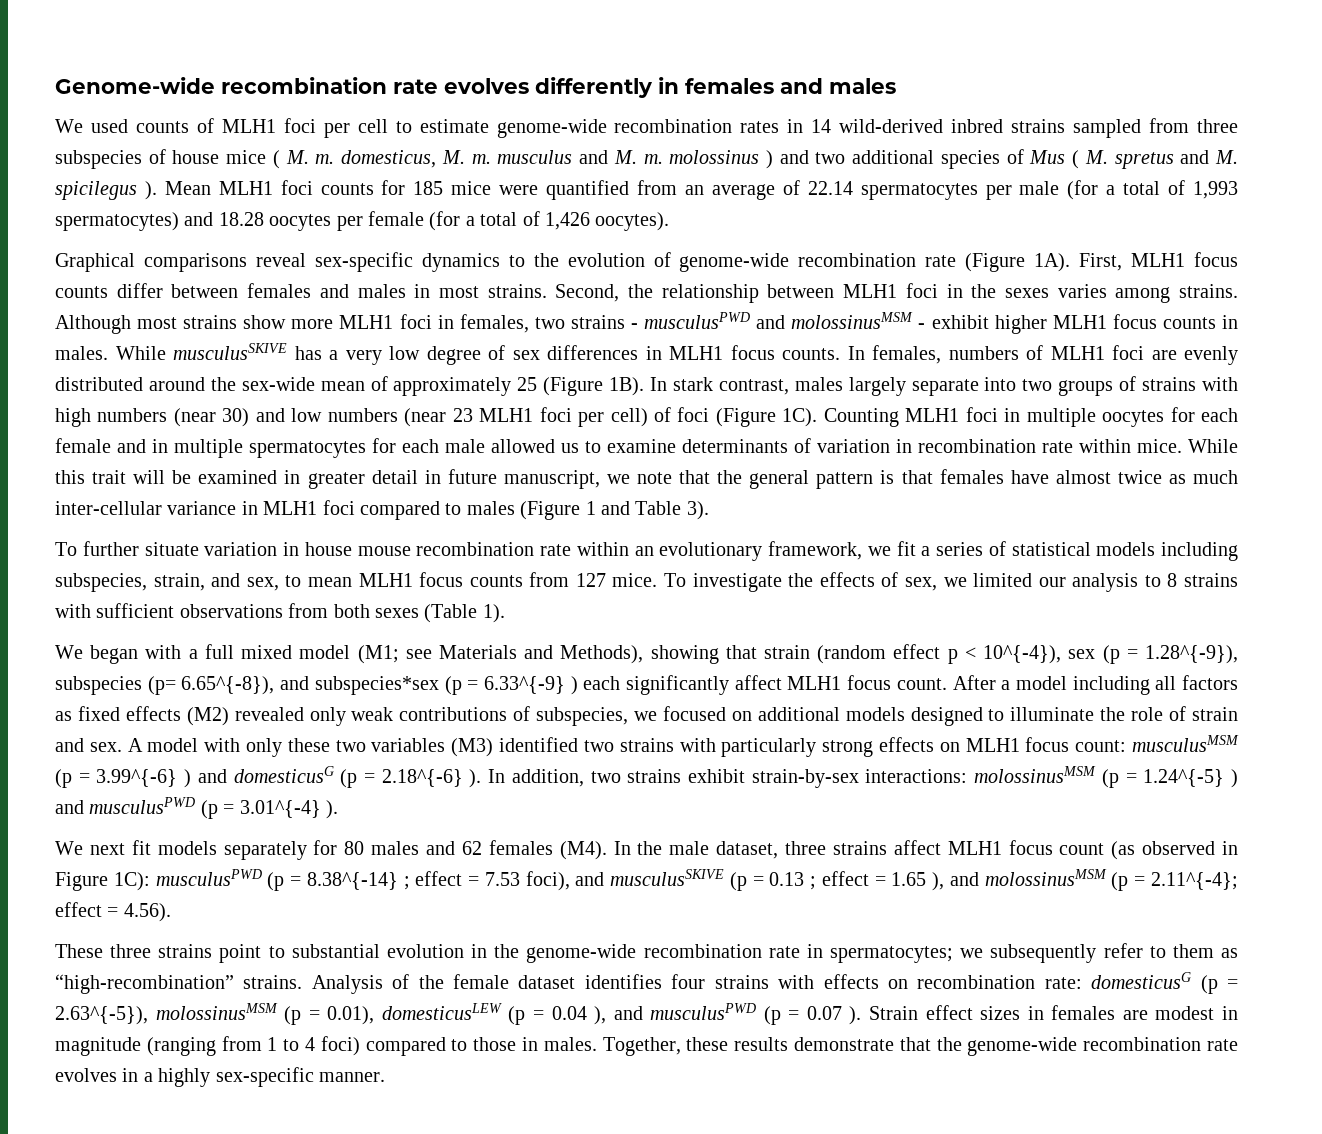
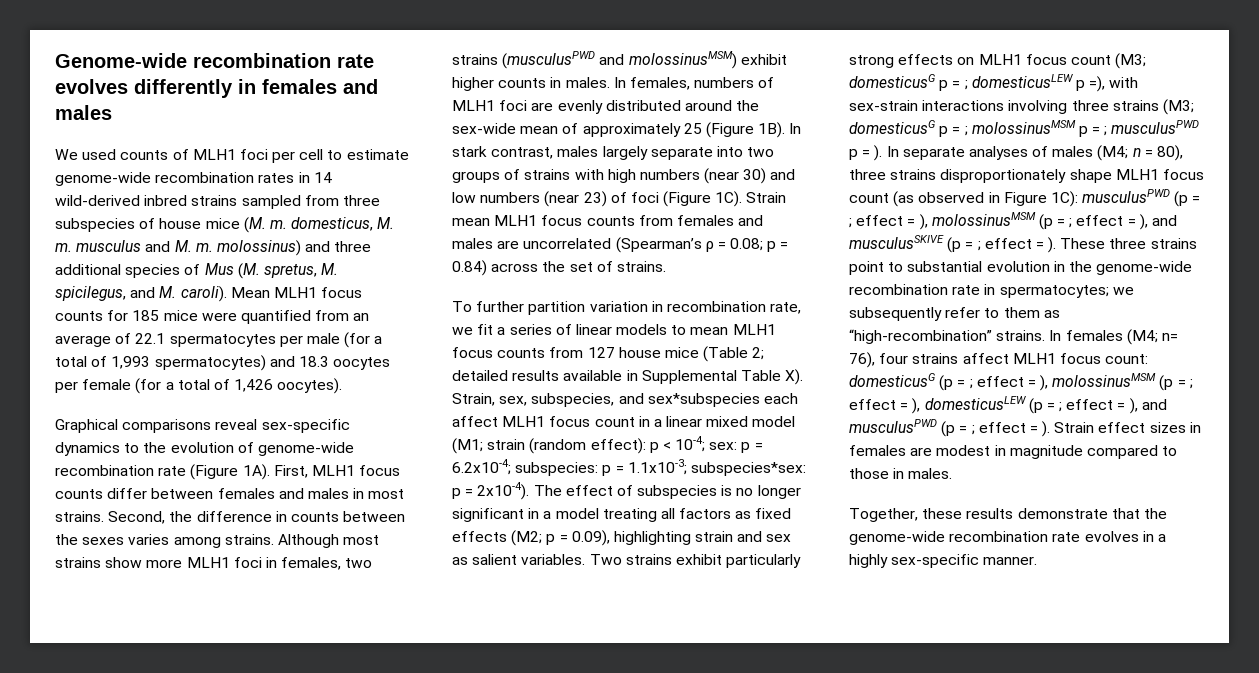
[272,150,309,169] ( M. -> [243,217,266,233] (M.
[669,149,1239,169] [55,181,157,200] molossinus ) and two additional species of Mus ( M. spretus and M. spicilegus ). -> [216,240,372,256] [55,263,339,279] [55,286,227,302] molossinus) and three additional species of Mus (M. spretus, M. spicilegus, and M. caroli).
[280,180,313,195] foci -> [321,287,363,298] focus
[807,181,853,195] 22.14 -> [135,333,166,344] 22.1
[218,212,264,226] 18.28 -> [298,356,329,367] 18.3
[661,283,963,303] relationship between MLH1 foci in -> [196,511,406,522] difference in counts between
[631,312,1238,334] [55,343,840,365] - musculusPWD and molossinusMSM - exhibit higher MLH1 focus counts in males. While musculusSKIVE has a very low degree of sex differences in MLH1 focus counts. -> [502,51,787,69] [452,77,610,91] (musculusPWD and molossinusMSM) exhibit higher counts in males.
[452,407,1239,427] [55,438,1238,458] [55,469,1239,489] [55,500,709,520] [55,541,862,561] 23 MLH1 foci per cell) of foci (Figure 1C). Counting MLH1 foci in multiple oocytes for each female and in multiple spermatocytes for each male allowed us to examine determinants of variation in recombination rate within mice. While this trait will be examined in greater detail in future manuscript, we note that the general pattern is that females have almost twice as much inter-cellular variance in MLH1 foci compared to males (Figure 1 and Table 3). // To further situate variation in house mouse recombination rate within an evolutionary framework, -> [583,191,787,207] [452,215,764,226] [452,237,789,253] [452,260,666,276] [452,301,802,315] 23) of foci (Figure 1C). Strain mean MLH1 focus counts from females and males are uncorrelated (Spearman’s ρ = 0.08; p = 0.84) across the set of strains. // To further partition variation in recombination rate,
[1011,542,1238,561] [55,573,279,592] statistical models including subspecies, strain, and sex, -> [575,324,668,335] linear models
[612,572,1239,592] [55,603,505,623] [55,644,757,664] mice. To investigate the effects of sex, we limited our analysis to 8 strains with sufficient observations from both sexes (Table 1). // We began with a full mixed model (M1; see Materials and Methods), showing that -> [618,346,765,362] [452,369,804,385] [452,393,798,407] [452,416,796,427] [452,438,483,454] house mice (Table 2; detailed results available in Supplemental Table X). Strain, sex, subspecies, and sex*subspecies each affect MLH1 focus count in a linear mixed model (M1;
[893,644,941,659] effect -> [590,438,646,454] effect):
[983,645,1239,664] [55,675,996,695] 10^{-4}), sex (p = 1.28^{-9}), subspecies (p= 6.65^{-8}), and subspecies*sex (p = 6.33^{-9} ) each significantly affect MLH1 focus count. After -> [675,436,763,453] [452,459,806,476] [452,482,801,500] [452,508,540,522] 10-4; sex: p = 6.2x10-4; subspecies: p = 1.1x10-3; subspecies*sex: p = 2x10-4). The effect of subspecies is no longer significant in
[1072,676,1150,695] including -> [602,508,657,522] treating
[186,706,1239,726] [55,737,716,757] (M2) revealed only weak contributions of subspecies, we focused on additional models designed to illuminate the role of strain and sex. A model with only these two variables (M3) identified two strains with -> [511,530,792,546] [452,554,722,565] (M2; p = 0.09), highlighting strain and sex as salient variables. Two strains exhibit
[1075,735,1240,752] [55,766,1238,788] [55,797,338,819] [55,840,941,860] count: musculusMSM (p = 3.99^{-6} ) and domesticusG (p = 2.18^{-6} ). In addition, two strains exhibit strain-by-sex interactions: molossinusMSM (p = 1.24^{-5} ) and musculusPWD (p = 3.01^{-4} ). // We next fit models separately for 80 males and 62 females (M4). In the male dataset, three strains affect -> [1070,53,1147,69] [849,74,1139,92] [849,99,1194,115] [849,120,1200,137] [849,145,1184,161] [849,169,1112,183] count (M3; domesticusG p = ; domesticusLEW p =), with sex-strain interactions involving three strains (M3; domesticusG p = ; molossinusMSM p = ; musculusPWD p = ). In separate analyses of males (M4; n = 80), three strains disproportionately shape
[306,871,570,891] 8.38^{-14} ; effect = 7.53 foci), -> [849,212,1148,230] ; effect = ), molossinusMSM (p = ; effect = ),
[769,869,1238,891] [55,902,171,922] 0.13 ; effect = 1.65 ), and molossinusMSM (p = 2.11^{-4}; effect = 4.56). // -> [977,237,1057,253] ; effect = ).
[311,972,1238,994] [55,1003,587,1025] Analysis of the female dataset identifies four strains with effects on recombination rate: domesticusG (p = 2.63^{-5}), molossinusMSM (p = 0.01), domesticusLEW (p = 0.04 -> [1049,329,1178,345] [849,352,1149,368] [849,373,1193,391] [849,396,1126,414] In females (M4; n= 76), four strains affect MLH1 focus count: domesticusG (p = ; effect = ), molossinusMSM (p = ; effect = ), domesticusLEW (p = ; effect =
[806,1006,842,1020] 0.07 -> [971,422,1038,435] ; effect =
[146,1036,360,1056] (ranging from 1 to 4 foci) -> (1083, 452) none
(597, 1044) none -> (953, 473) //

